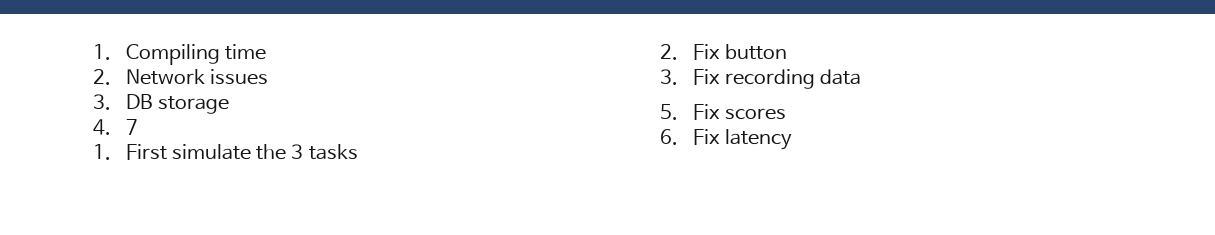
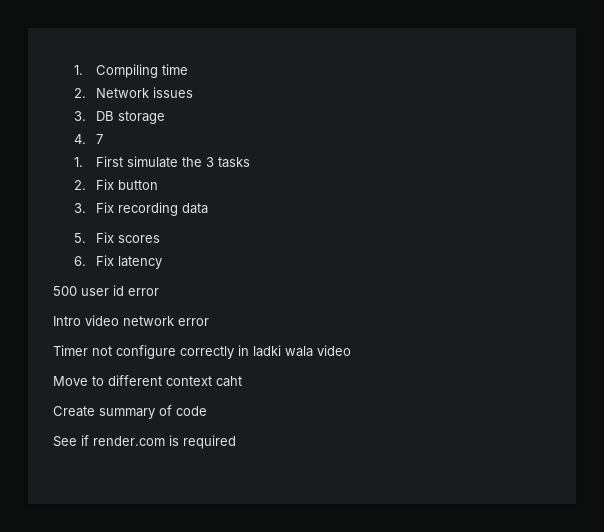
(792, 139) none -> [53,285,159,296] [53,315,209,326] [53,345,351,359] [53,375,242,387] [53,405,207,419] [53,435,236,449] // 500 user id error // Intro video network error // Timer not configure correctly in ladki wala video // Move to different context caht // Create summary of code // See if render.com is required

